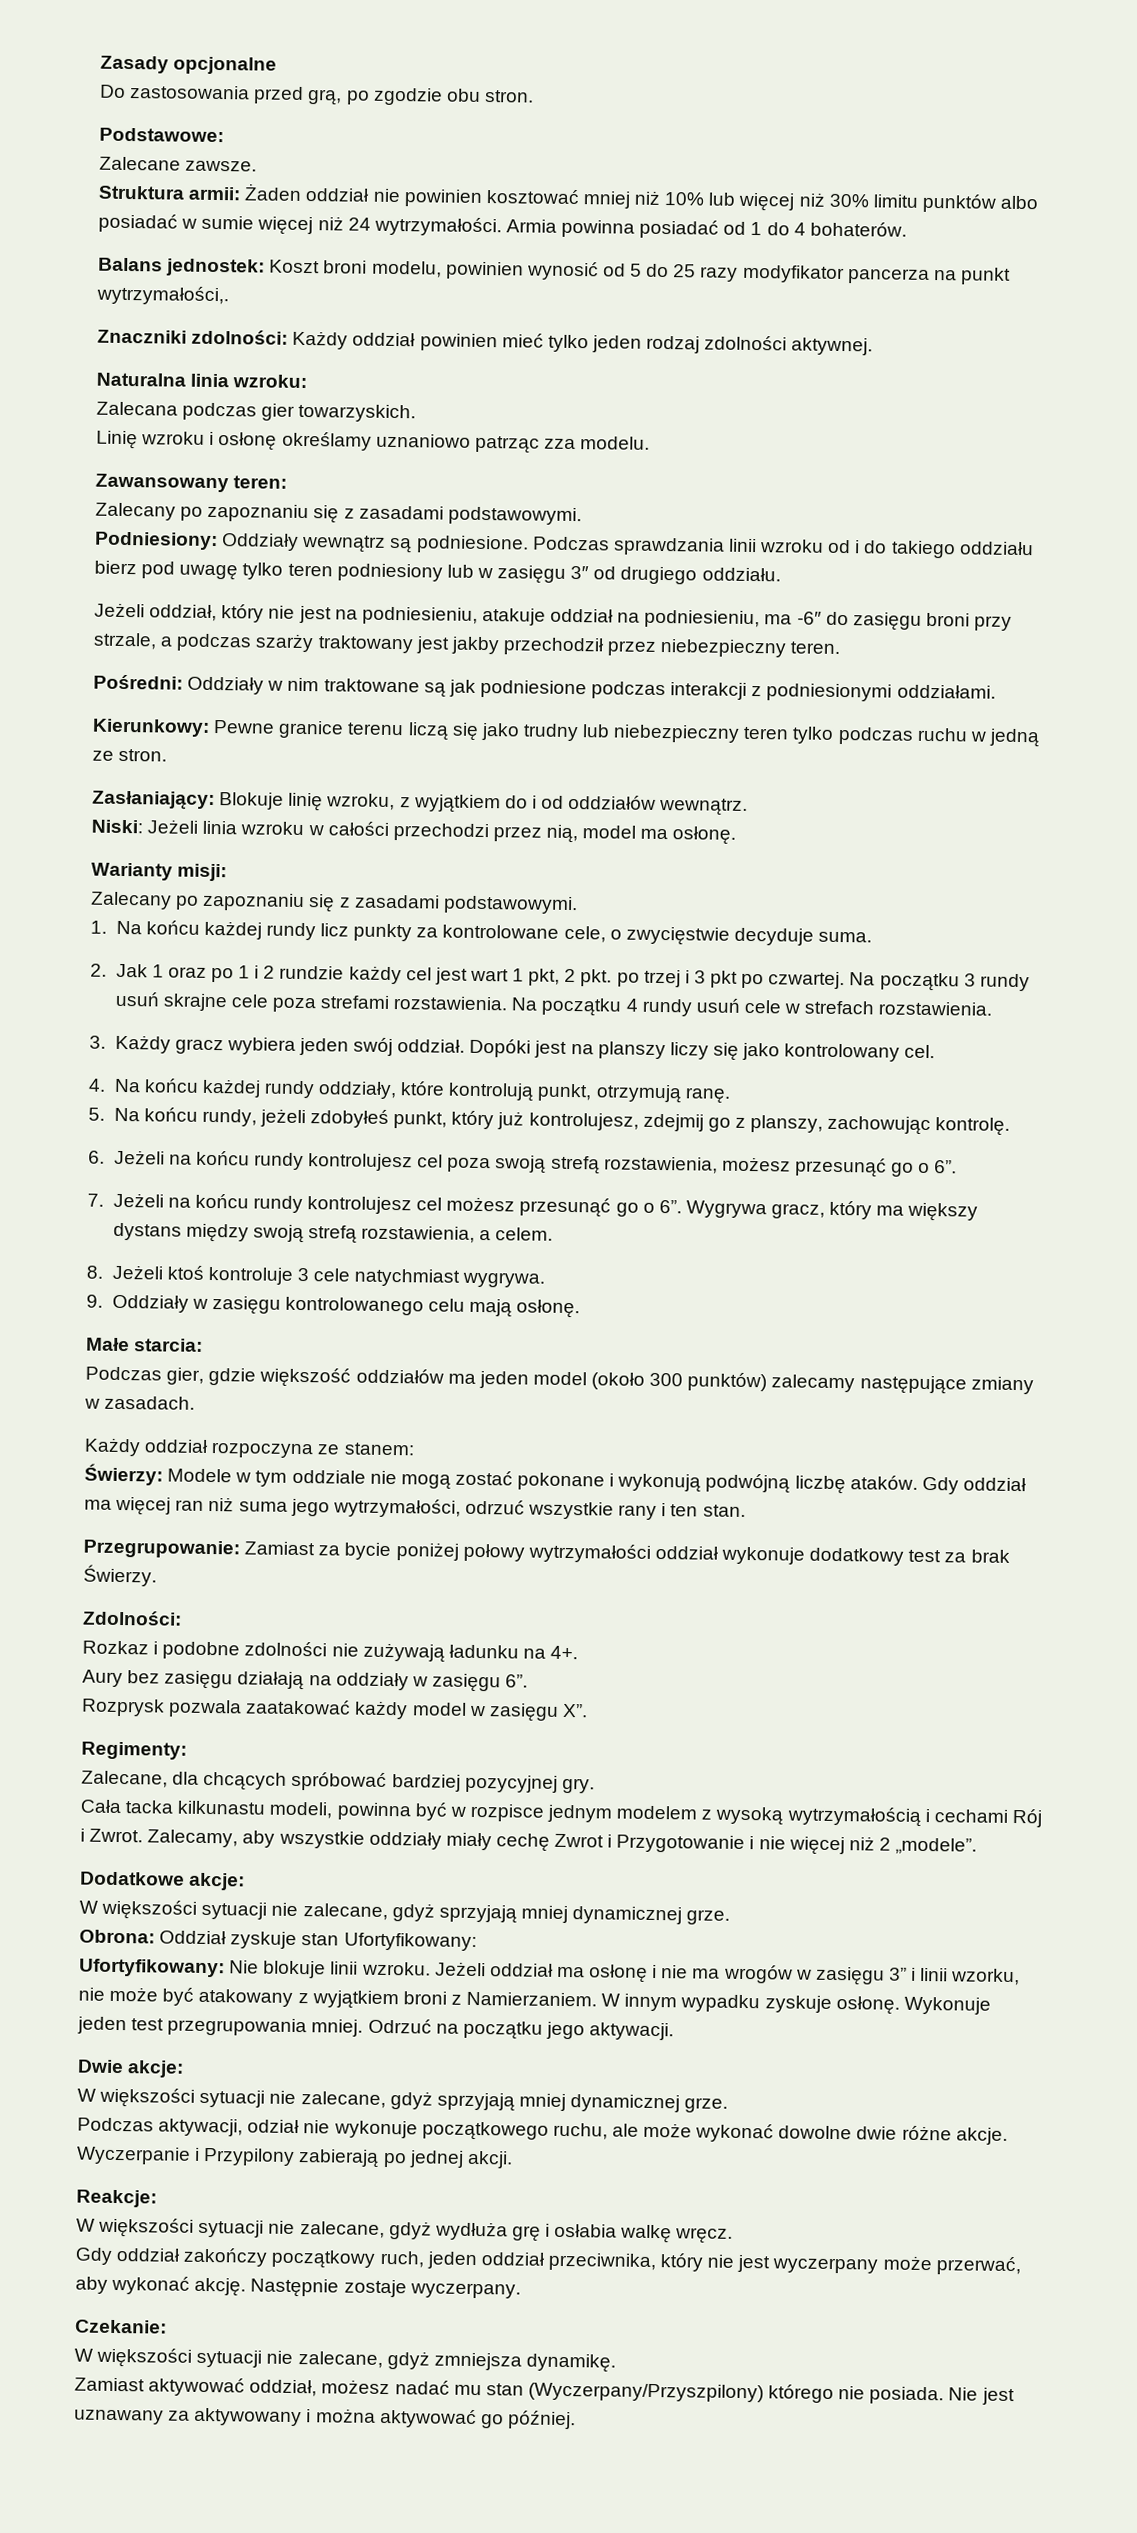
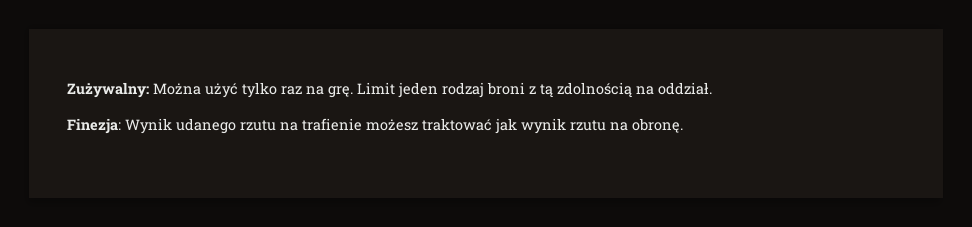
[100,55,278,75] [100,84,534,106] [99,127,224,143] [99,156,258,172] [98,183,1039,213] [98,213,907,239] [98,257,1011,285] [96,285,229,306] [97,329,874,356] [96,372,308,389] [96,401,417,423] [96,430,651,454] [95,473,288,493] [95,502,582,526] [94,531,1034,559] [94,560,781,585] [94,602,1013,631] [93,632,841,658] [93,674,996,702] [92,718,1040,748] [92,748,168,762] [92,790,749,816] [91,819,737,845] [91,862,228,882] [90,891,578,915] [90,920,873,946] [90,963,1030,992] [114,991,993,1017] [89,1034,936,1062] [88,1078,731,1104] [88,1107,1011,1136] [88,1149,958,1178] [87,1192,979,1222] [112,1222,554,1244] [86,1264,546,1288] [86,1294,581,1319] [86,1337,204,1352] [85,1366,1034,1395] [84,1395,196,1410] [84,1437,415,1459] [84,1463,1027,1495] [84,1496,746,1521] [83,1539,1010,1566] [83,1564,157,1587] [82,1610,182,1626] [82,1640,579,1663] [82,1669,529,1693] [81,1698,588,1722] [81,1741,187,1760] [81,1770,595,1794] [80,1799,1042,1828] [80,1828,978,1856] [80,1871,246,1891] [79,1899,731,1925] [79,1929,477,1952] [79,1958,1021,1986] [78,1986,991,2015] [77,2016,675,2041] [77,2059,185,2078] [77,2087,729,2113] [77,2117,1008,2145] [76,2146,513,2169] [76,2189,157,2208] [76,2217,734,2244] [75,2247,1021,2276] [75,2275,521,2299] [75,2319,167,2334] [74,2347,616,2373] [74,2377,1015,2406] [74,2407,576,2430] Zasady opcjonalne // Do zastosowania przed grą, po zgodzie obu stron. // Podstawowe: // Zalecane zawsze. // Struktura armii: Żaden oddział nie powinien kosztować mniej niż 10% lub więcej niż 30% limitu punktów albo posiadać w sumie więcej niż 24 wytrzymałości. Armia powinna posiadać od 1 do 4 bohaterów. // Balans jednostek: Koszt broni modelu, powinien wynosić od 5 do 25 razy modyfikator pancerza na punkt wytrzymałości,. // Znaczniki zdolności: Każdy oddział powinien mieć tylko jeden rodzaj zdolności aktywnej. // Naturalna linia wzroku: // Zalecana podczas gier towarzyskich. // Linię wzroku i osłonę określamy uznaniowo patrząc zza modelu. // Zawansowany teren: // Zalecany po zapoznaniu się z zasadami podstawowymi. // Podniesiony: Oddziały wewnątrz są podniesione. Podczas sprawdzania linii wzroku od i do takiego oddziału bierz pod uwagę tylko teren podniesiony lub w zasięgu 3″ od drugiego oddziału. // Jeżeli oddział, który nie jest na podniesieniu, atakuje oddział na podniesieniu, ma -6″ do zasięgu broni przy strzale, a podczas szarży traktowany jest jakby przechodził przez niebezpieczny teren. // Pośredni: Oddziały w nim traktowane są jak podniesione podczas interakcji z podniesionymi oddziałami. // Kierunkowy: Pewne granice terenu liczą się jako trudny lub niebezpieczny teren tylko podczas ruchu w jedną ze stron. // Zasłaniający: Blokuje linię wzroku, z wyjątkiem do i od oddziałów wewnątrz. // Niski: Jeżeli linia wzroku w całości przechodzi przez nią, model ma osłonę. // Warianty misji: // Zalecany po zapoznaniu się z zasadami podstawowymi. // 1. Na końcu każdej rundy licz punkty za kontrolowane cele, o zwycięstwie decyduje suma. // 2. Jak 1 oraz po 1 i 2 rundzie każdy cel jest wart 1 pkt, 2 pkt. po trzej i 3 pkt po czwartej. Na początku 3 rundy usuń skrajne cele poza strefami rozstawienia. Na początku 4 rundy usuń cele w strefach rozstawienia. // 3. Każdy gracz wybiera jeden swój oddział. Dopóki jest na planszy liczy się jako kontrolowany cel. // 4. Na końcu każdej rundy oddziały, które kontrolują punkt, otrzymują ranę. // 5. Na końcu rundy, jeżeli zdobyłeś punkt, który już kontrolujesz, zdejmij go z planszy, zachowując kontrolę. // 6. Jeżeli na końcu rundy kontrolujesz cel poza swoją strefą rozstawienia, możesz przesunąć go o 6”. // 7. Jeżeli na końcu rundy kontrolujesz cel możesz przesunąć go o 6”. Wygrywa gracz, który ma większy dystans między swoją strefą rozstawienia, a celem. // 8. Jeżeli ktoś kontroluje 3 cele natychmiast wygrywa. // 9. Oddziały w zasięgu kontrolowanego celu mają osłonę. // Małe starcia: // Podczas gier, gdzie większość oddziałów ma jeden model (około 300 punktów) zalecamy następujące zmiany w zasadach. // Każdy oddział rozpoczyna ze stanem: // Świerzy: Modele w tym oddziale nie mogą zostać pokonane i wykonują podwójną liczbę ataków. Gdy oddział ma więcej ran niż suma jego wytrzymałości, odrzuć wszystkie rany i ten stan. // Przegrupowanie: Zamiast za bycie poniżej połowy wytrzymałości oddział wykonuje dodatkowy test za brak Świerzy. // Zdolności: // Rozkaz i podobne zdolności nie zużywają ładunku na 4+. // Aury bez zasięgu działają na oddziały w zasięgu 6”. // Rozprysk pozwala zaatakować każdy model w zasięgu X”. // Regimenty: // Zalecane, dla chcących spróbować bardziej pozycyjnej gry. // Cała tacka kilkunastu modeli, powinna być w rozpisce jednym modelem z wysoką wytrzymałością i cechami Rój i Zwrot. Zalecamy, aby wszystkie oddziały miały cechę Zwrot i Przygotowanie i nie więcej niż 2 „modele”. // Dodatkowe akcje: // W większości sytuacji nie zalecane, gdyż sprzyjają mniej dynamicznej grze. // Obrona: Oddział zyskuje stan Ufortyfikowany: // Ufortyfikowany: Nie blokuje linii wzroku. Jeżeli oddział ma osłonę i nie ma wrogów w zasięgu 3” i linii wzorku, nie może być atakowany z wyjątkiem broni z Namierzaniem. W innym wypadku zyskuje osłonę. Wykonuje jeden test przegrupowania mniej. Odrzuć na początku jego aktywacji. // Dwie akcje: // W większości sytuacji nie zalecane, gdyż sprzyjają mniej dynamicznej grze. // Podczas aktywacji, odział nie wykonuje początkowego ruchu, ale może wykonać dowolne dwie różne akcje. Wyczerpanie i Przypilony zabierają po jednej akcji. // Reakcje: // W większości sytuacji nie zalecane, gdyż wydłuża grę i osłabia walkę wręcz. // Gdy oddział zakończy początkowy ruch, jeden oddział przeciwnika, który nie jest wyczerpany może przerwać, aby wykonać akcję. Następnie zostaje wyczerpany. // Czekanie: // W większości sytuacji nie zalecane, gdyż zmniejsza dynamikę. // Zamiast aktywować oddział, możesz nadać mu stan (Wyczerpany/Przyszpilony) którego nie posiada. Nie jest uznawany za aktywowany i można aktywować go później. -> [67,82,712,98] [67,118,683,134] Zużywalny: Można użyć tylko raz na grę. Limit jeden rodzaj broni z tą zdolnością na oddział. // Finezja: Wynik udanego rzutu na trafienie możesz traktować jak wynik rzutu na obronę.

